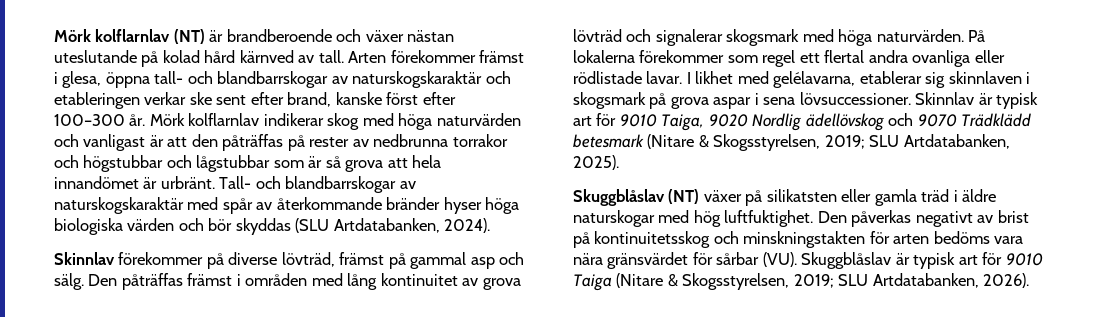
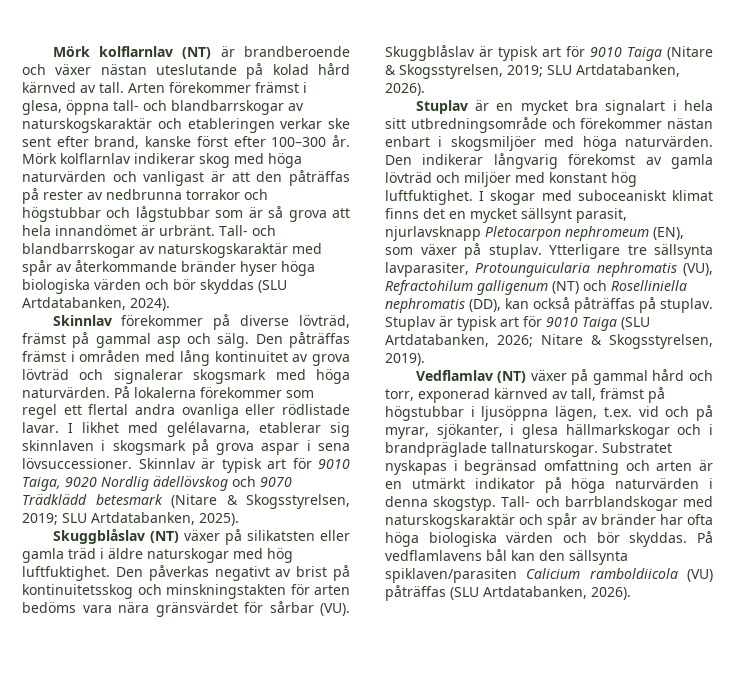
(1030, 280) none -> [415,100,713,115] [385,117,713,133] [385,136,713,151] [385,153,713,169] [385,172,637,187] [385,190,713,205] [385,208,627,223] [385,226,684,241] [385,243,713,259] [385,262,713,277] [385,280,687,295] [385,297,713,313] [385,316,650,331] [385,334,713,349] [385,353,425,366] [415,369,713,385] [385,387,665,403] [385,405,713,421] [385,424,713,439] [385,442,672,457] [385,460,713,475] [385,477,713,493] [385,496,713,511] [385,513,713,529] [385,531,713,547] [385,549,628,565] [385,568,713,583] [385,585,631,601] // Stuplav är en mycket bra signalart i hela sitt utbredningsområde och förekommer nästan enbart i skogsmiljöer med höga naturvärden. Den indikerar långvarig förekomst av gamla lövträd och miljöer med konstant hög luftfuktighet. I skogar med suboceaniskt klimat finns det en mycket sällsynt parasit, njurlavsknapp Pletocarpon nephromeum (EN), som växer på stuplav. Ytterligare tre sällsynta lavparasiter, Protounguicularia nephromatis (VU), Refractohilum galligenum (NT) och Roselliniella nephromatis (DD), kan också påträffas på stuplav. Stuplav är typisk art för 9010 Taiga (SLU Artdatabanken, 2026; Nitare & Skogsstyrelsen, 2019). // Vedflamlav (NT) växer på gammal hård och torr, exponerad kärnved av tall, främst på högstubbar i ljusöppna lägen, t.ex. vid och på myrar, sjökanter, i glesa hällmarkskogar och i brandpräglade tallnaturskogar. Substratet nyskapas i begränsad omfattning och arten är en utmärkt indikator på höga naturvärden i denna skogstyp. Tall- och barrblandskogar med naturskogskaraktär och spår av bränder har ofta höga biologiska värden och bör skyddas. På vedflamlavens bål kan den sällsynta spiklaven/parasiten Calicium ramboldiicola (VU) påträffas (SLU Artdatabanken, 2026).

